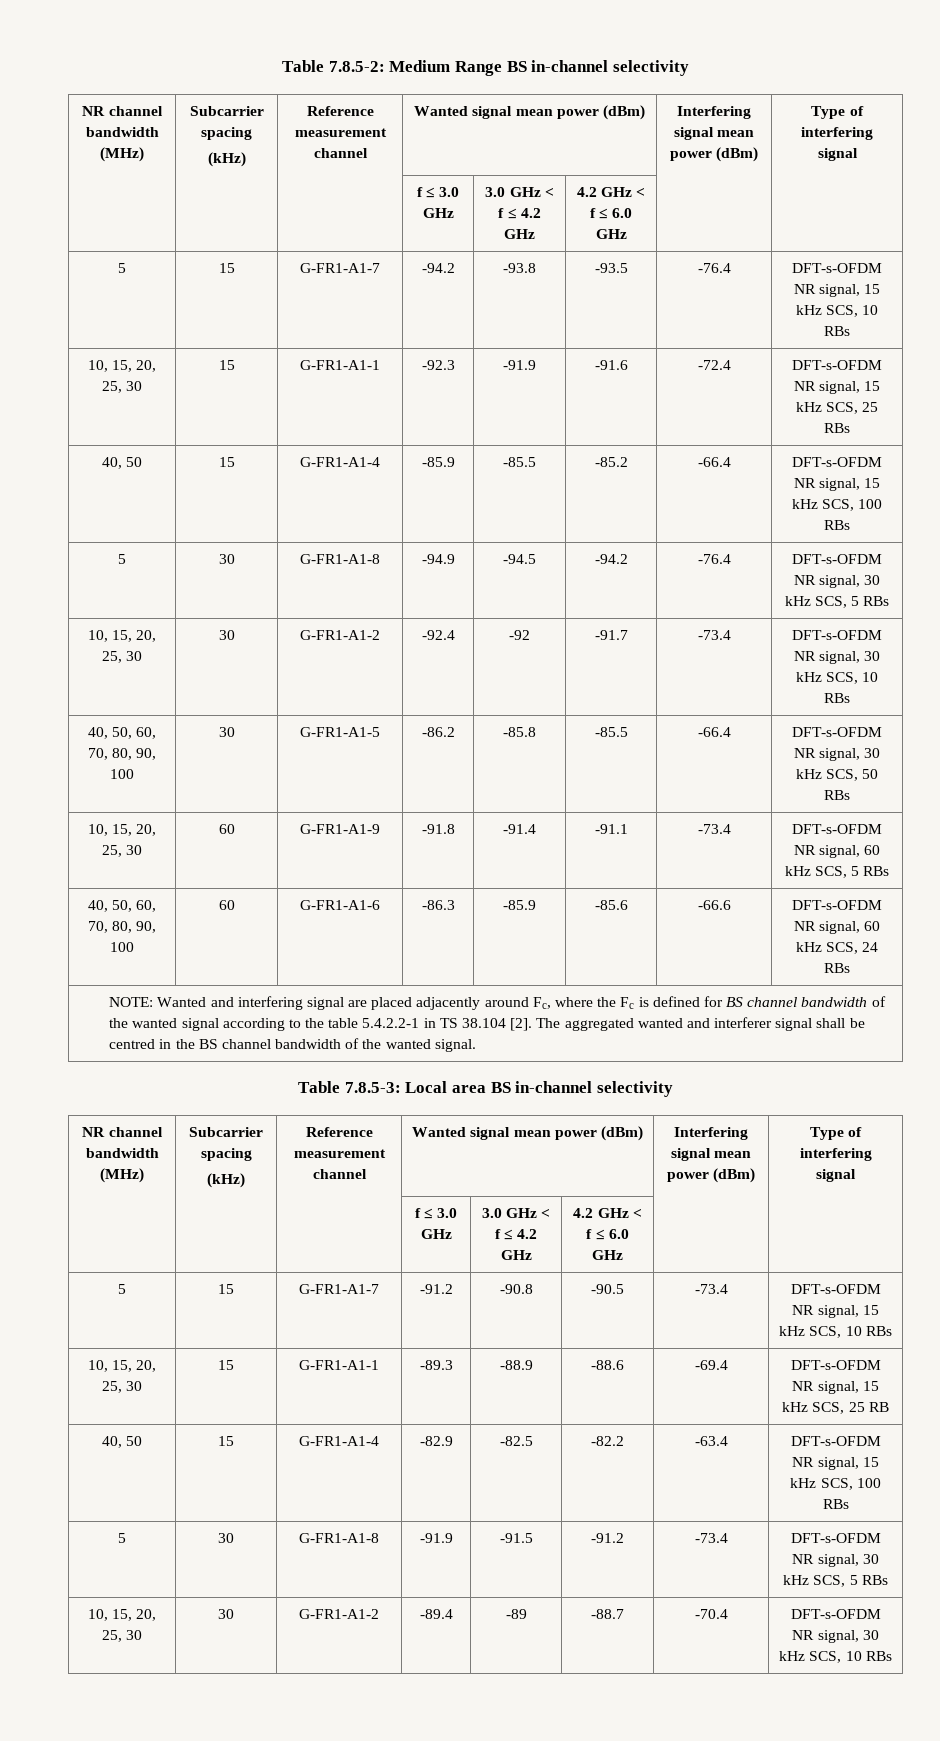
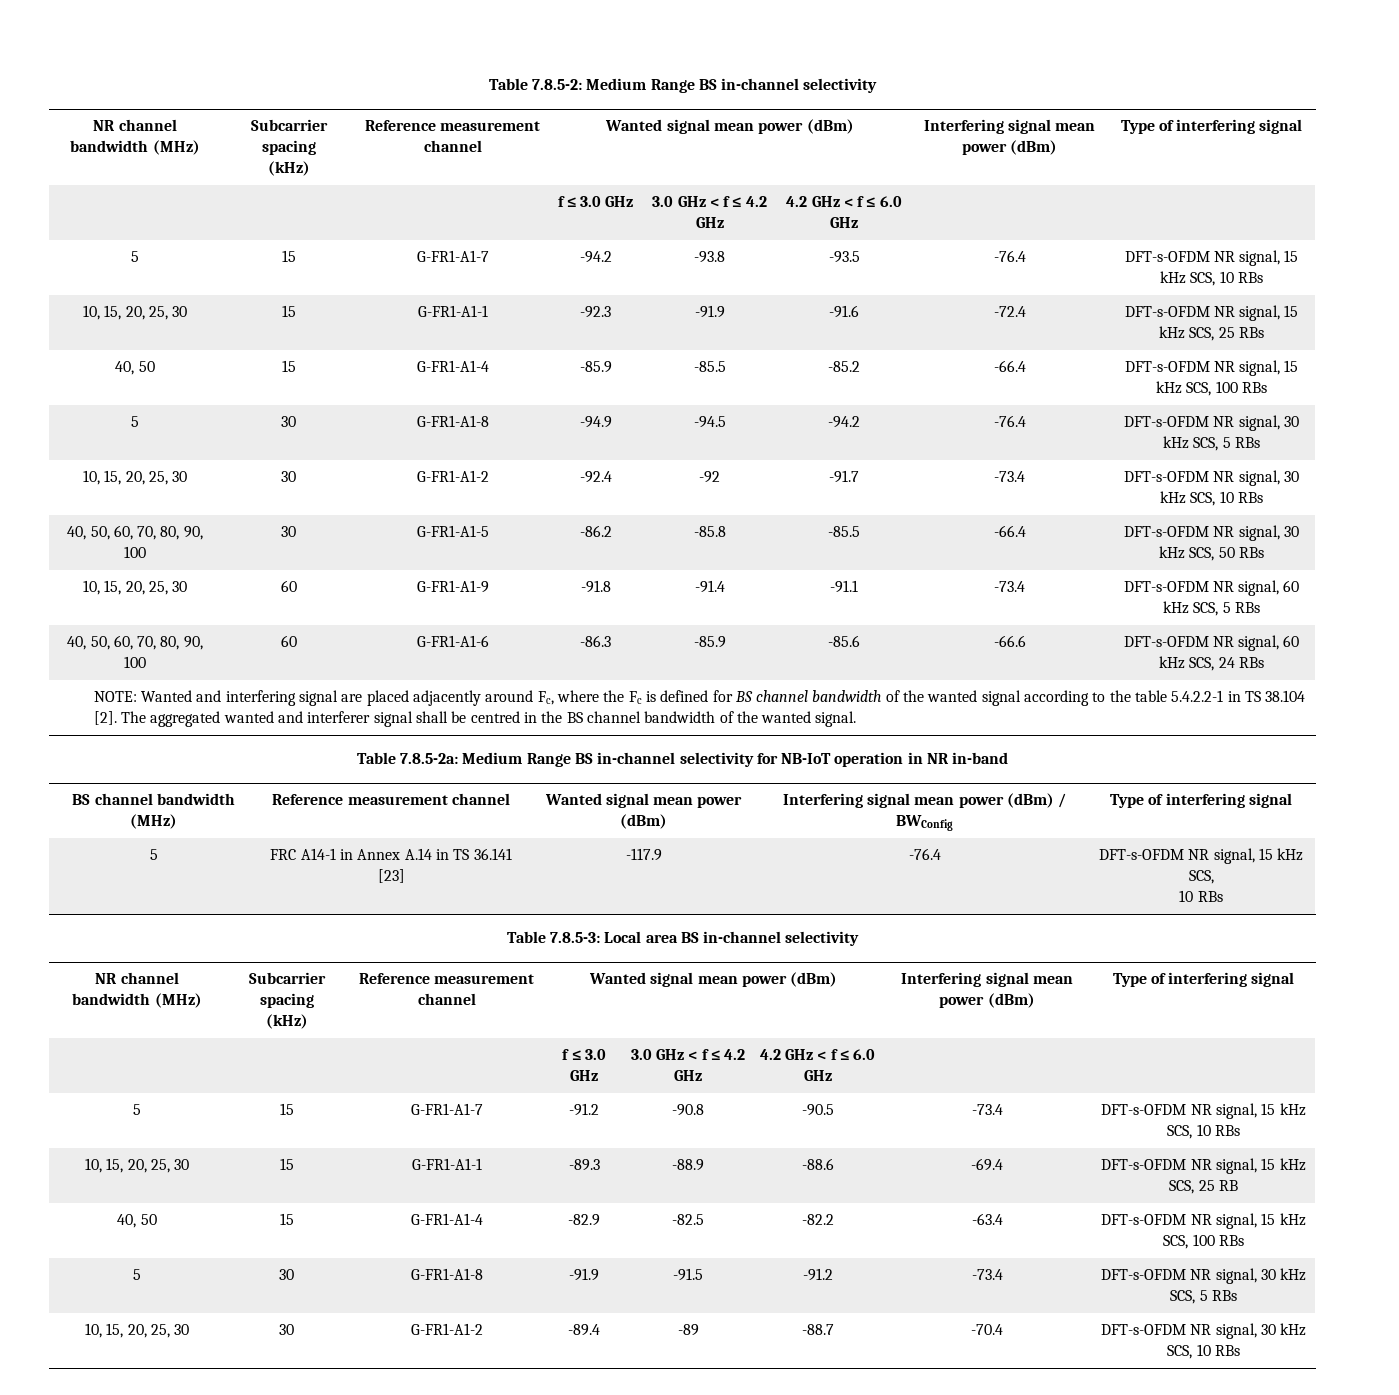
(476, 1045) none -> [356,752,1009,767] [72,793,235,805] [130,814,177,829] [272,793,510,805] [544,793,743,808] [620,814,667,829] [782,793,1067,808] [896,815,953,831] [1110,793,1292,808] [149,849,158,860] [270,848,512,860] [377,869,405,883] [625,848,662,861] [908,848,941,860] [1098,848,1304,864] [1188,870,1214,884] [1179,890,1223,902] // Table 7.8.5-2a: Medium Range BS in-channel selectivity for NB-IoT operation in NR in-band // BS channel bandwidth (MHz) | Reference measurement channel | Wanted signal mean power (dBm) | Interfering signal mean power (dBm) / BWConfig | Type of interfering signal // 5 | FRC A14-1 in Annex A.14 in TS 36.141 [23] | -117.9 | -76.4 | DFT-s-OFDM NR signal, 15 kHz SCS, // 10 RBs

